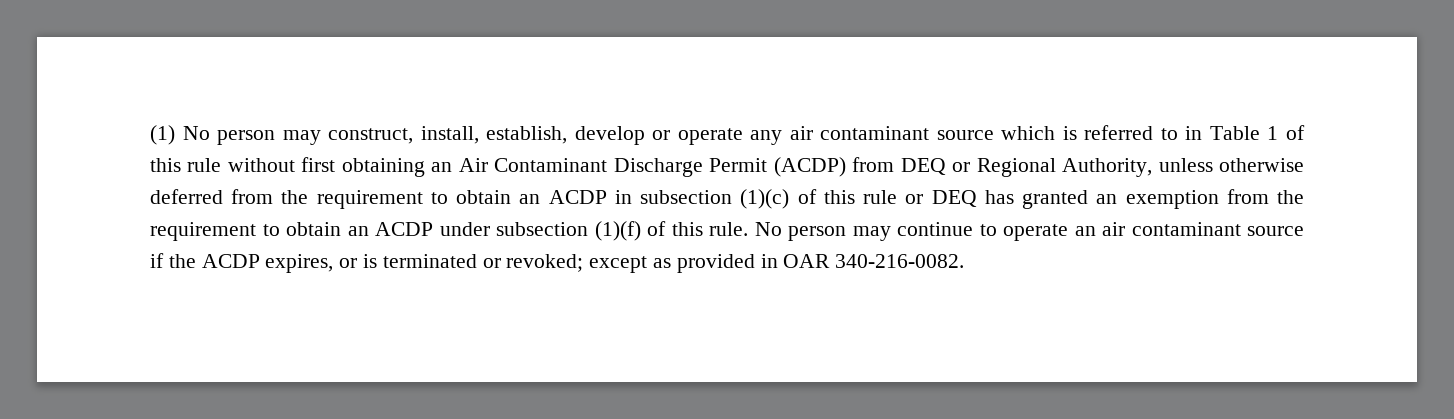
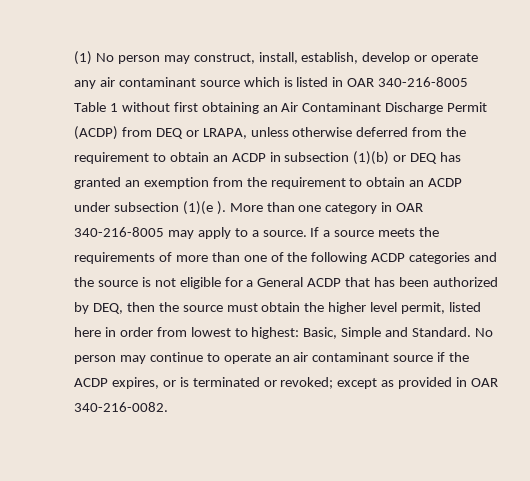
[1084,125,1306,140] [150,158,222,172] referred to in Table 1 of this rule -> [296,77,469,87] [74,102,118,112] listed in OAR 340-216-8005 Table 1
[976,158,1153,177] Regional Authority, -> [202,128,247,139] LRAPA,
[740,189,898,209] (1)(c) of this rule -> [353,151,390,165] (1)(b)
[594,221,748,241] (1)(f) of this rule. -> [182,201,424,215] [74,227,440,239] [74,252,498,264] [74,277,498,289] [74,302,482,314] [74,327,472,339] (1)(e ). More than one category in OAR 340-216-8005 may apply to a source. If a source meets the requirements of more than one of the following ACDP categories and the source is not eligible for a General ACDP that has been authorized by DEQ, then the source must obtain the higher level permit, listed here in order from lowest to highest: Basic, Simple and Standard.

